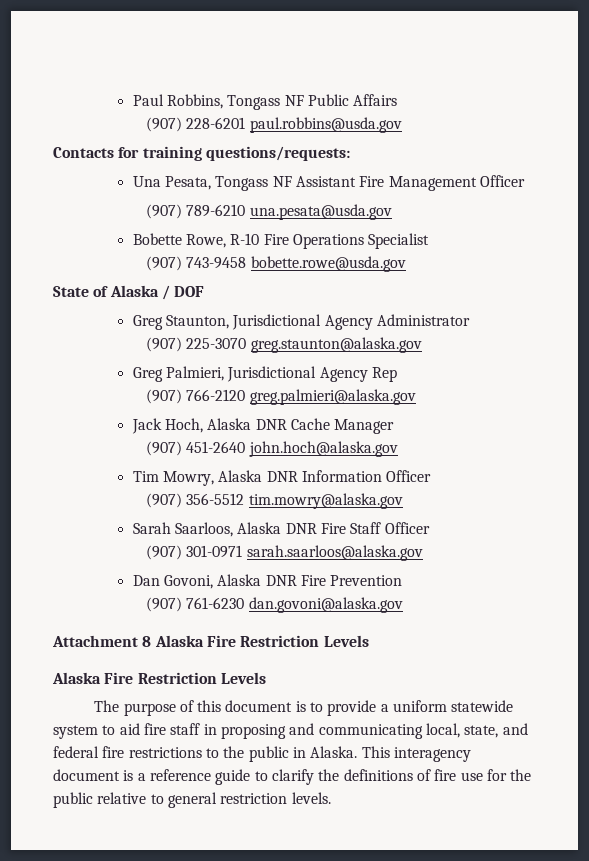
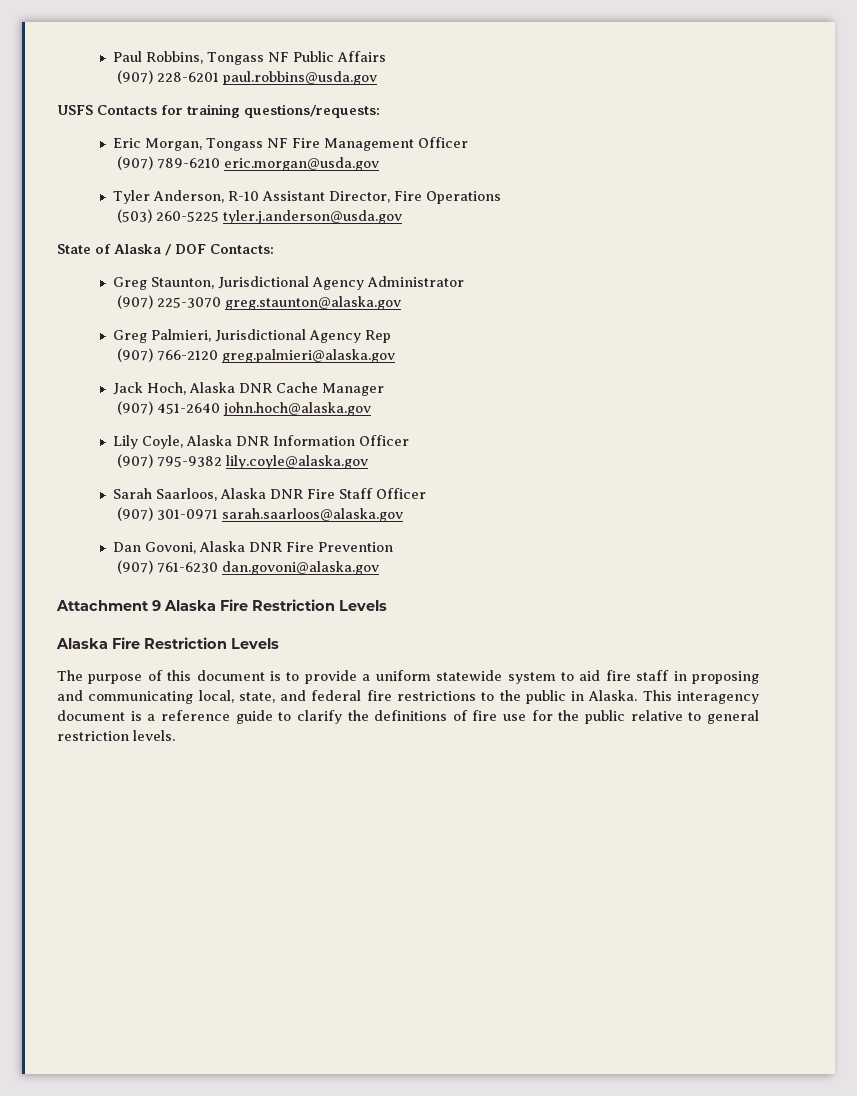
(402, 125) none -> [57,105,93,115] USFS
[132,176,356,191] Una Pesata, Tongass NF Assistant -> [112,138,288,151] Eric Morgan, Tongass NF
[249,204,392,220] [132,233,430,249] [146,256,406,272] una.pesata@usda.gov // Bobette Rowe, R-10 Fire Operations Specialist // (907) 743-9458 bobette.rowe@usda.gov -> [223,157,379,171] [112,190,501,204] [116,209,402,224] eric.morgan@usda.gov // Tyler Anderson, R-10 Assistant Director, Fire Operations // (503) 260-5225 tyler.j.anderson@usda.gov
(205, 291) none -> [210,244,274,254] Contacts:
[132,471,214,486] Tim Mowry, -> [112,435,183,449] Lily Coyle,
[186,493,403,509] 356-5512 tim.mowry@alaska.gov -> [156,455,368,469] 795-9382 lily.coyle@alaska.gov
[142,636,152,647] 8 -> [152,600,161,611] 9

